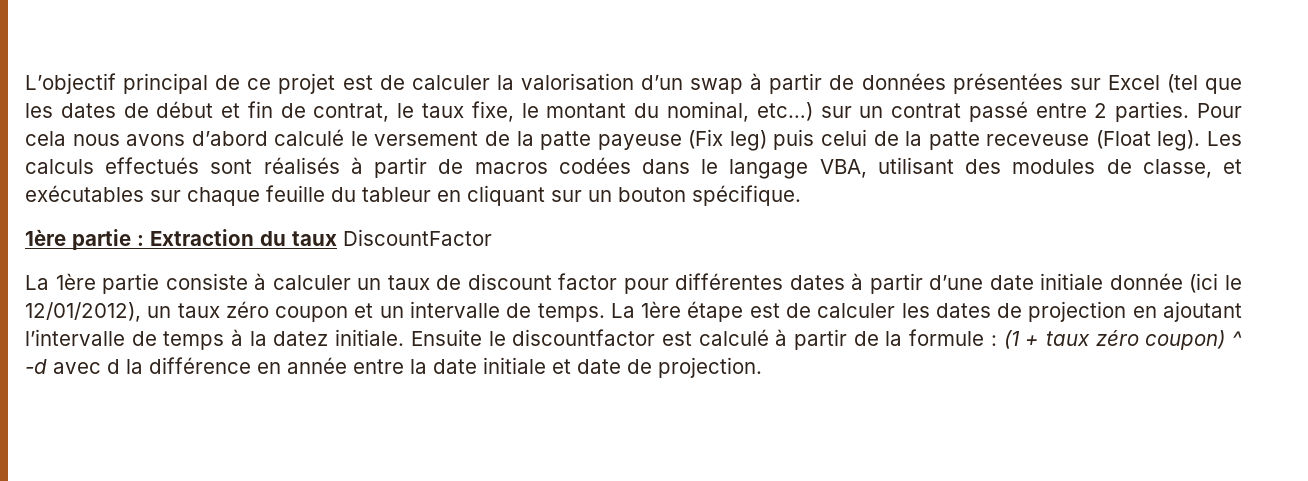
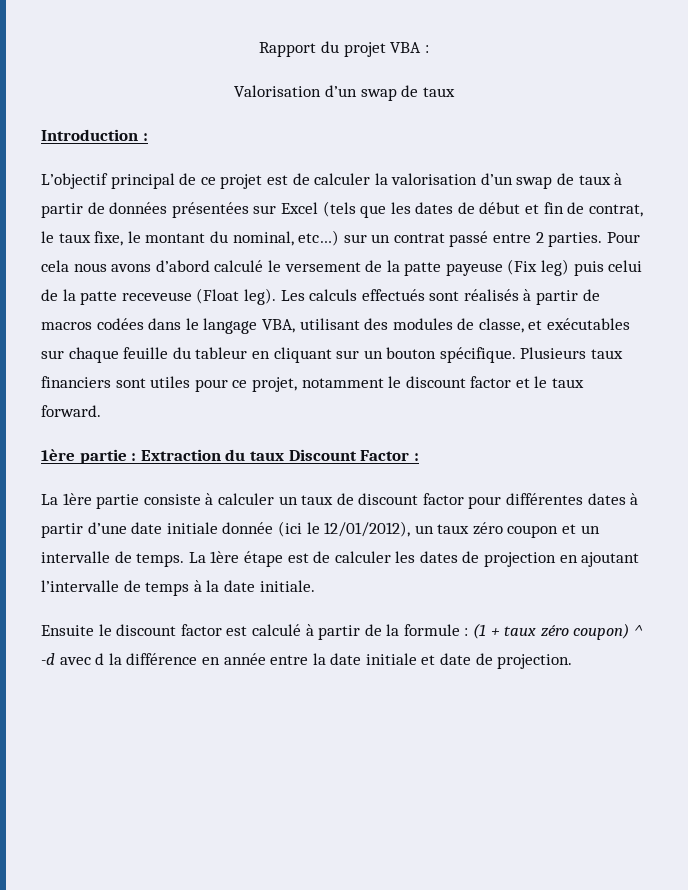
(25, 83) none -> [259,41,429,57] [234,85,455,101] [41,129,148,141] Rapport du projet VBA : // Valorisation d’un swap de taux // Introduction : //
(744, 86) none -> [557,173,611,185] de taux
[1166,74,1198,93] (tel -> [322,201,356,217] (tels
(801, 195) none -> [520,347,624,359] [41,376,585,392] [41,405,101,417] Plusieurs taux financiers sont utiles pour ce projet, notamment le discount factor et le taux forward.
[343,229,492,246] DiscountFactor -> [288,449,419,461] Discount Factor :
[273,331,329,346] datez -> [223,580,255,592] date
(405, 337) none -> (315, 586) //
[512,329,656,346] discountfactor -> [116,624,222,636] discount factor

